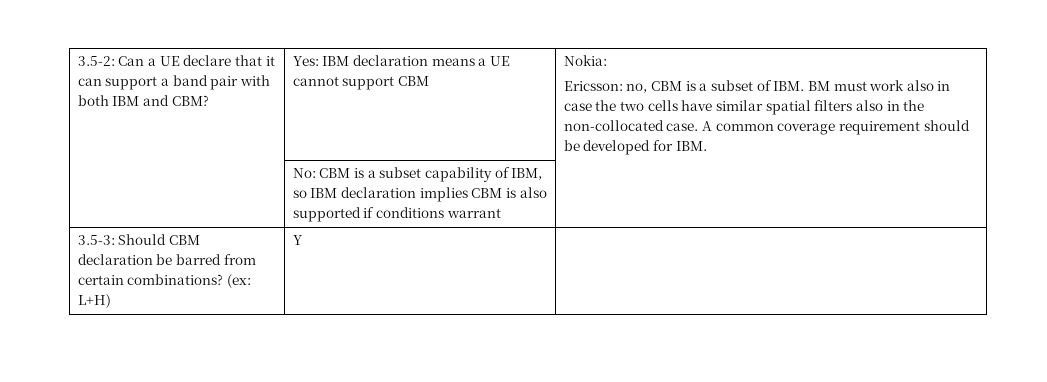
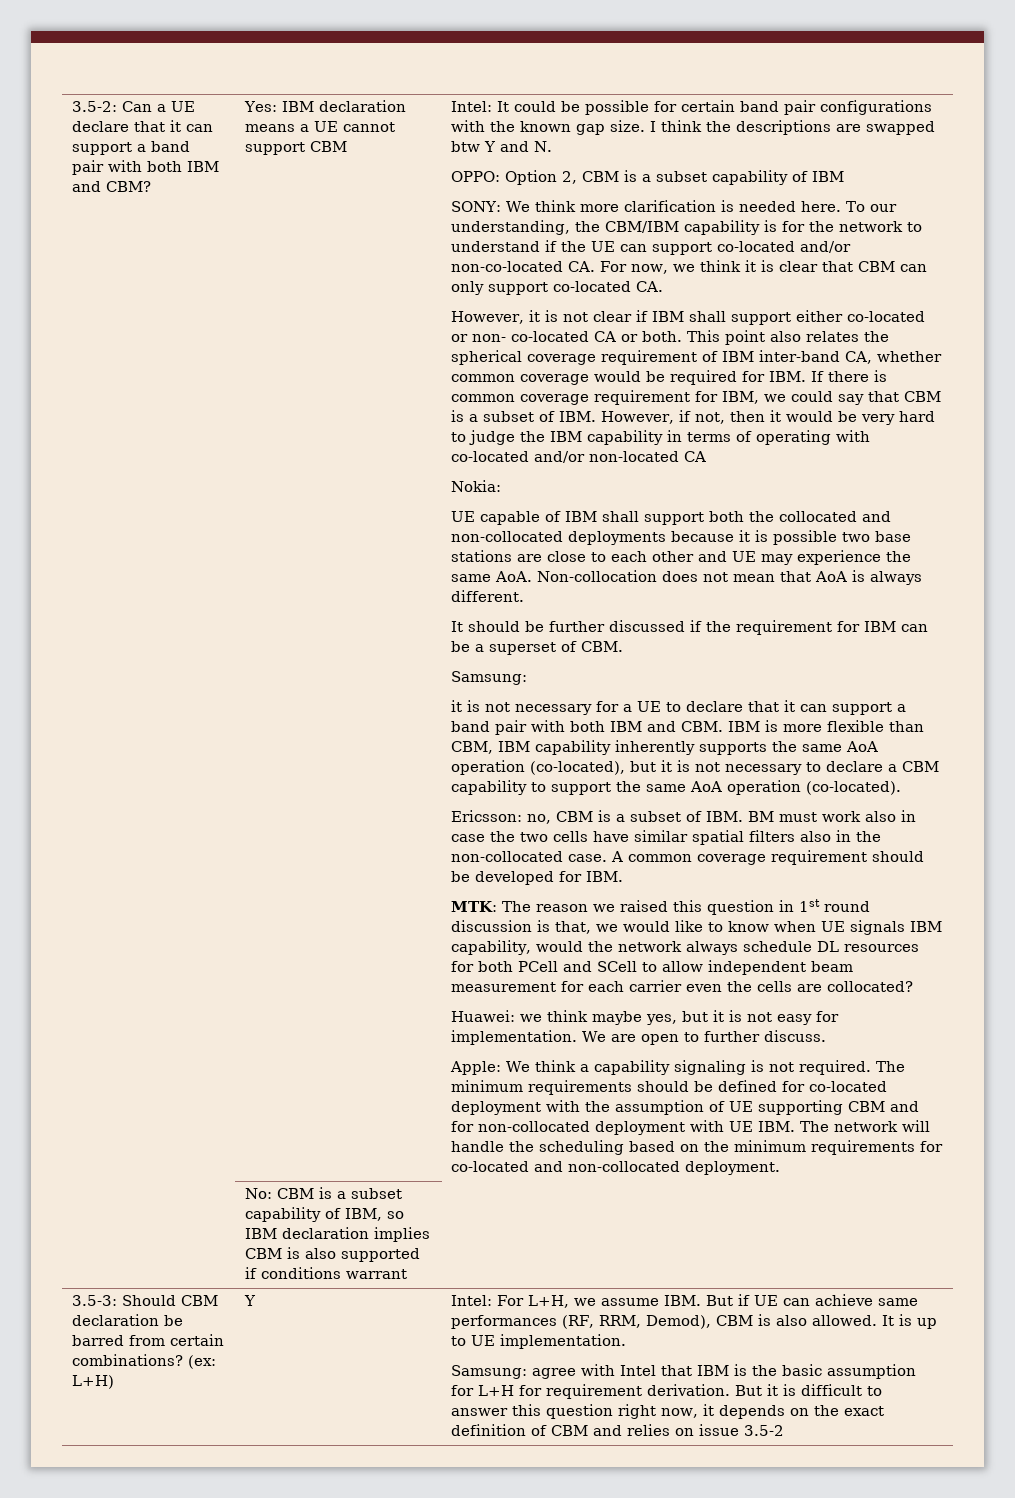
[563,55,607,66] Nokia: -> [451,100,933,115] [451,120,936,135] [451,141,553,152] [451,170,845,185] [451,200,898,212] [451,220,923,235] [451,240,852,255] [451,260,928,274] [451,281,664,295] [451,310,926,325] [451,330,890,345] [451,350,943,365] [451,370,888,385] [451,390,942,405] [451,410,936,425] [451,430,871,445] [451,451,707,463] [451,480,502,492] [451,511,892,525] [451,530,912,545] [451,550,912,565] [451,570,923,585] [451,590,525,602] [451,620,929,635] [451,641,624,655] [451,671,528,685] [451,700,907,715] [451,720,925,735] [451,740,879,755] [451,760,940,775] [451,780,902,795] Intel: It could be possible for certain band pair configurations with the known gap size. I think the descriptions are swapped btw Y and N. // OPPO: Option 2, CBM is a subset capability of IBM // SONY: We think more clarification is needed here. To our understanding, the CBM/IBM capability is for the network to understand if the UE can support co-located and/or non-co-located CA. For now, we think it is clear that CBM can only support co-located CA. // However, it is not clear if IBM shall support either co-located or non- co-located CA or both. This point also relates the spherical coverage requirement of IBM inter-band CA, whether common coverage would be required for IBM. If there is common coverage requirement for IBM, we could say that CBM is a subset of IBM. However, if not, then it would be very hard to judge the IBM capability in terms of operating with co-located and/or non-located CA // Nokia: // UE capable of IBM shall support both the collocated and non-collocated deployments because it is possible two base stations are close to each other and UE may experience the same AoA. Non-collocation does not mean that AoA is always different. // It should be further discussed if the requirement for IBM can be a superset of CBM. // Samsung: // it is not necessary for a UE to declare that it can support a band pair with both IBM and CBM. IBM is more flexible than CBM, IBM capability inherently supports the same AoA operation (co-located), but it is not necessary to declare a CBM capability to support the same AoA operation (co-located).
(707, 146) none -> [451,899,871,915] [451,920,943,935] [451,940,920,955] [451,960,854,975] [451,980,914,992] [451,1010,840,1025] [451,1030,827,1045] [450,1060,906,1075] [451,1080,888,1095] [451,1100,920,1115] [451,1120,931,1135] [451,1140,944,1155] [451,1161,781,1175] // MTK: The reason we raised this question in 1st round discussion is that, we would like to know when UE signals IBM capability, would the network always schedule DL resources for both PCell and SCell to allow independent beam measurement for each carrier even the cells are collocated? // Huawei: we think maybe yes, but it is not easy for implementation. We are open to further discuss. // Apple: We think a capability signaling is not required. The minimum requirements should be defined for co-located deployment with the assumption of UE supporting CBM and for non-collocated deployment with UE IBM. The network will handle the scheduling based on the minimum requirements for co-located and non-collocated deployment.
(303, 240) none -> [451,1294,919,1308] [451,1314,938,1329] [451,1334,627,1349] [451,1364,917,1379] [451,1384,883,1399] [451,1404,885,1419] [451,1424,785,1436] Intel: For L+H, we assume IBM. But if UE can achieve same performances (RF, RRM, Demod), CBM is also allowed. It is up to UE implementation. // Samsung: agree with Intel that IBM is the basic assumption for L+H for requirement derivation. But it is difficult to answer this question right now, it depends on the exact definition of CBM and relies on issue 3.5-2

